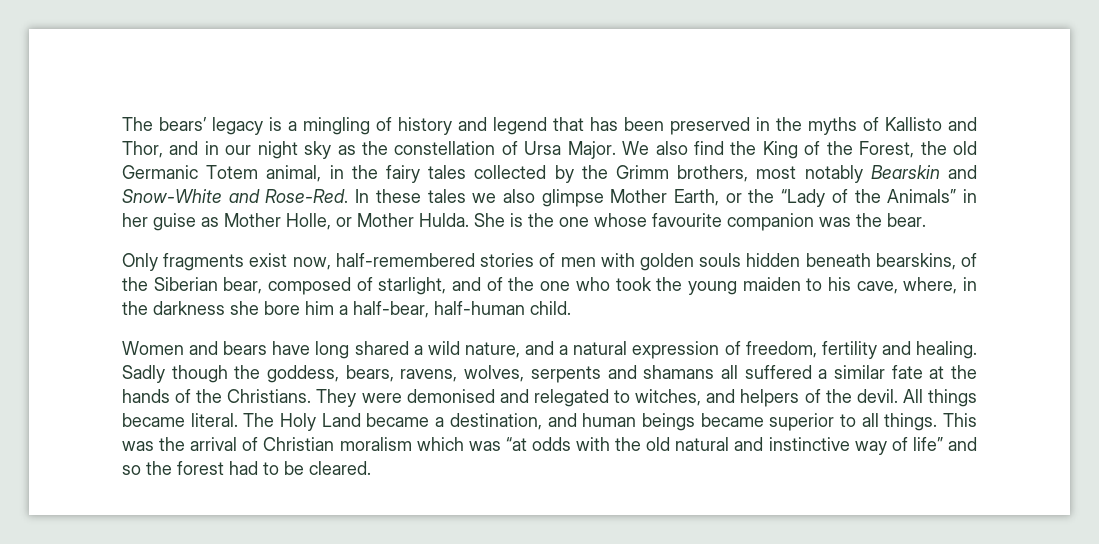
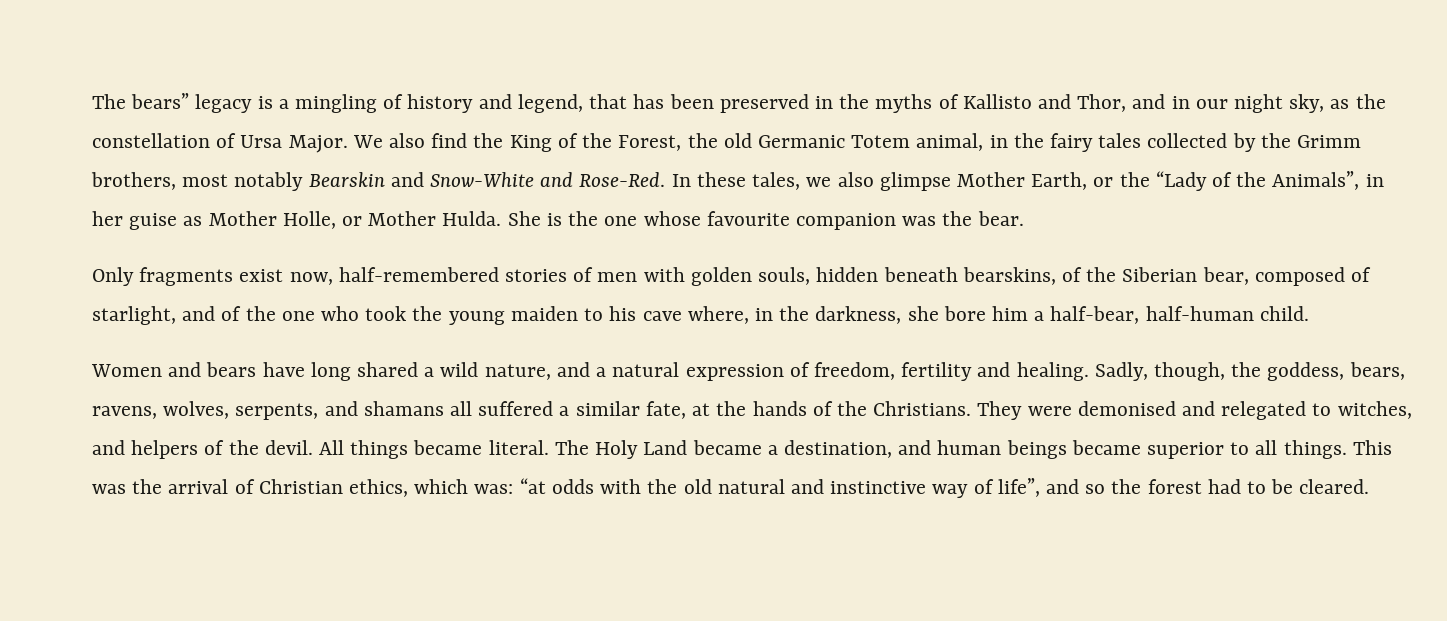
[122,117,207,131] The bears’ -> [92,93,190,109] The bears”
[493,117,547,135] legend -> [517,94,583,113] legend,
[304,141,332,159] sky -> [1289,94,1325,113] sky,
[427,189,466,203] tales -> [752,172,801,190] tales,
[887,189,957,203] Animals” -> [1272,171,1360,190] Animals”,
[699,253,742,267] souls -> [758,267,811,285] souls,
[856,281,898,294] cave, -> [642,311,682,321] cave
[153,301,225,315] darkness -> [815,306,902,324] darkness,
[122,365,228,383] Sadly though -> [1094,362,1225,381] Sadly, though,
[530,366,601,383] serpents -> [235,403,319,420] serpents,
[891,365,923,379] fate -> [645,401,686,419] fate,
[339,437,501,451] moralism which was -> [349,479,514,497] ethics, which was:
[912,437,943,451] life” -> [997,478,1040,497] life”,

